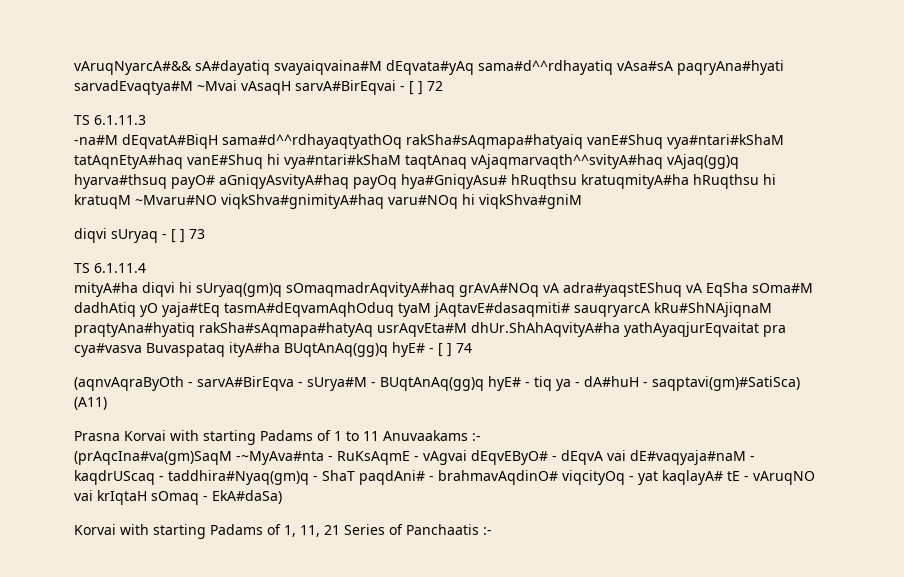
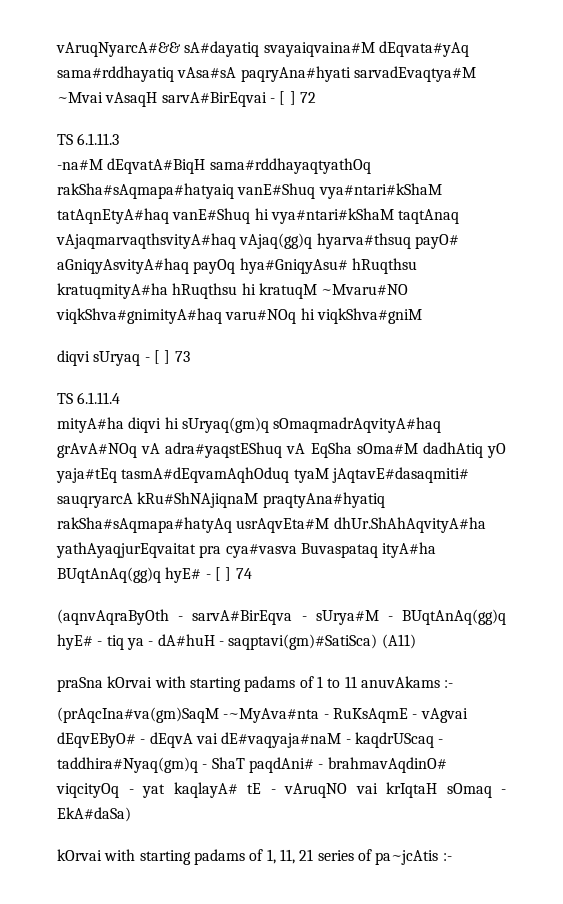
[478,60,613,75] sama#d^^rdhayatiq -> [57,66,174,82] sama#rddhayatiq
[222,134,402,149] sama#d^^rdhayaqtyathOq -> [209,158,371,174] sama#rddhayaqtyathOq
[471,154,663,169] vAjaqmarvaqth^^svityA#haq -> [56,233,236,249] vAjaqmarvaqthsvityA#haq
[74,430,313,445] Prasna Korvai with starting Padams -> [57,676,296,692] praSna kOrvai with starting padams
[383,430,468,441] Anuvaakams -> [360,676,440,688] anuvAkams
[74,524,263,539] Korvai with starting Padams -> [57,849,245,865] kOrvai with starting padams
[344,524,479,535] Series of Panchaatis -> [317,849,439,865] series of pa~jcAtis

